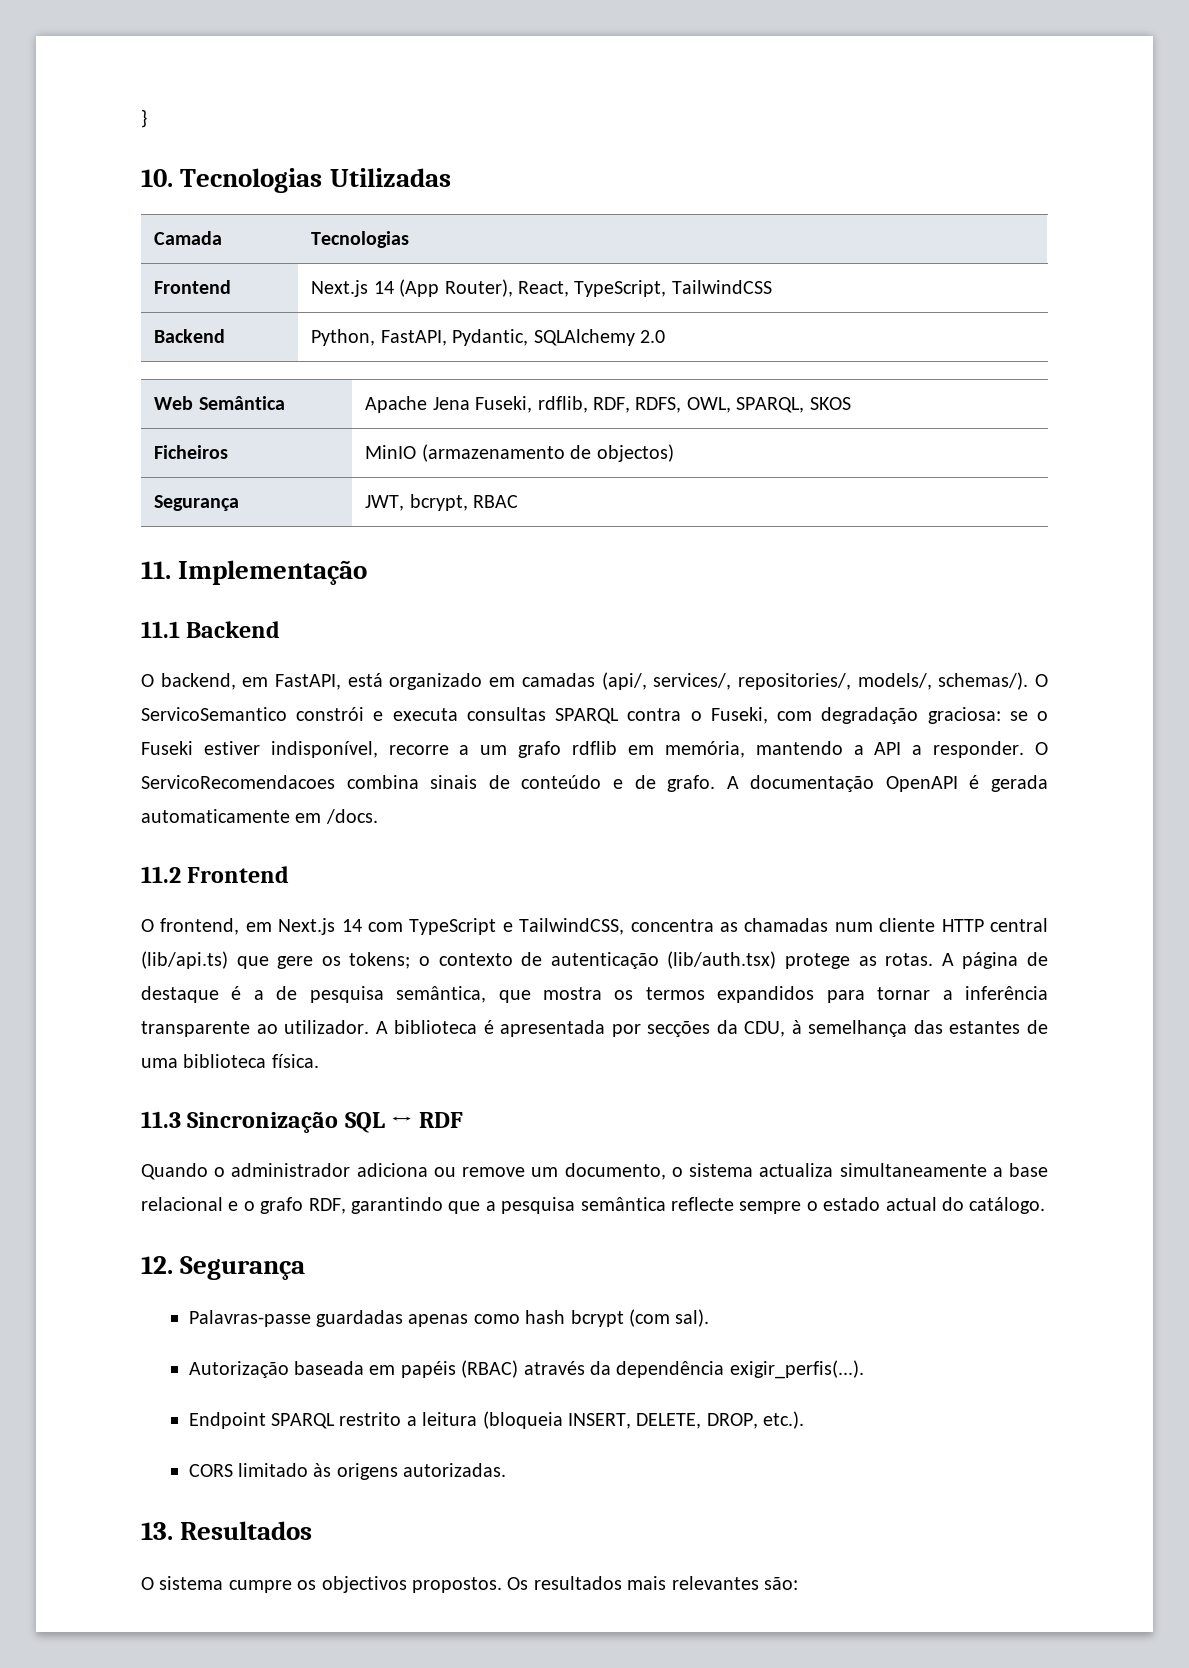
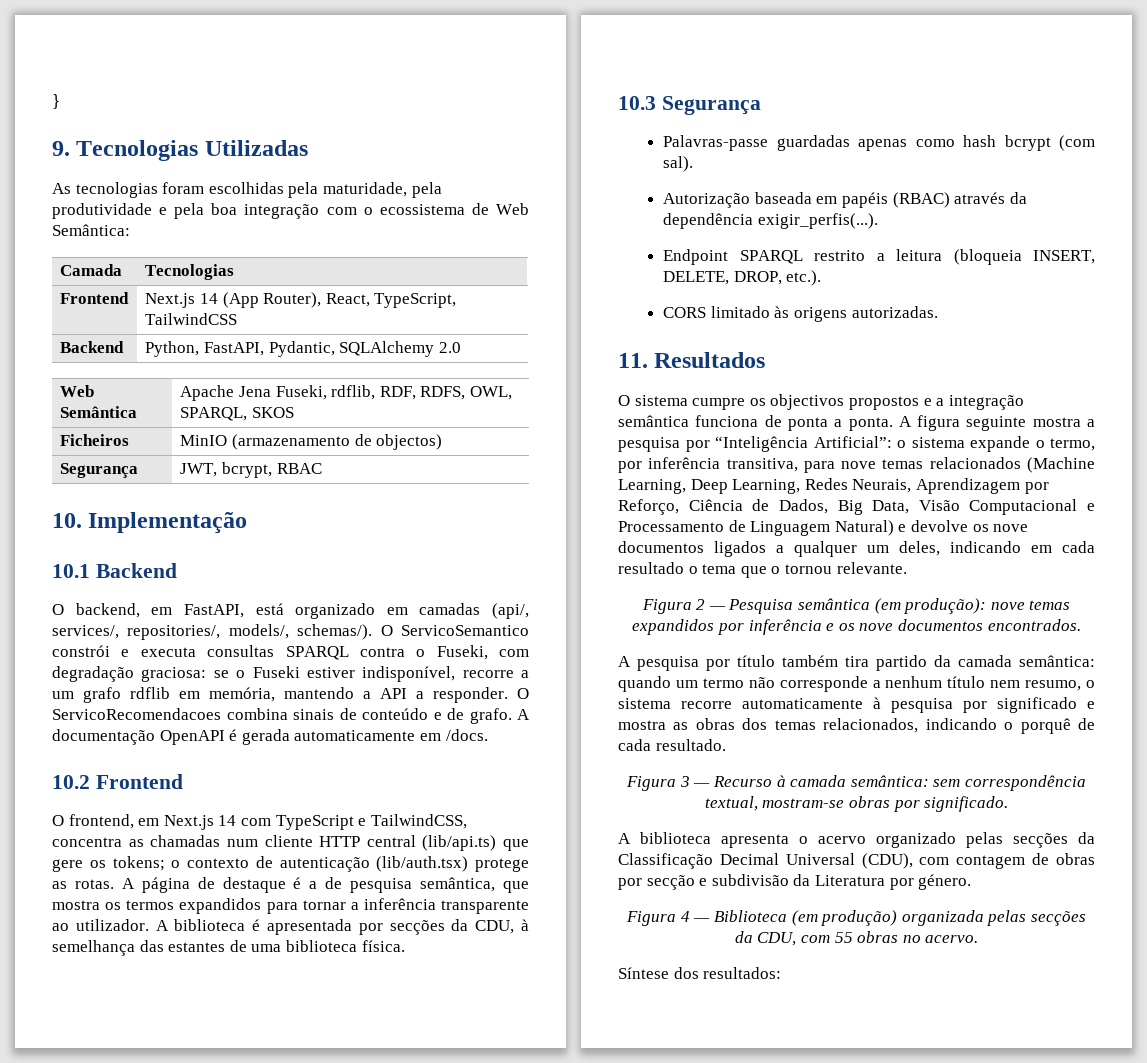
[141,169,173,187] 10. -> [52,141,70,156] 9.
(451, 177) none -> [52,182,442,198] [52,203,529,219] [52,224,130,236] // As tecnologias foram escolhidas pela maturidade, pela produtividade e pela boa integração com o ecossistema de Web Semântica:
[141,561,171,579] 11. -> [52,513,82,528] 10.
[141,621,180,638] 11.1 -> [52,564,90,578] 10.1
[141,866,181,883] 11.2 -> [52,775,90,789] 10.2
[141,1111,463,1133] [141,1163,1049,1180] [141,1197,1046,1214] [141,1256,173,1274] 11.3 Sincronização SQL ↔ RDF // Quando o administrador adiciona ou remove um documento, o sistema actualiza simultaneamente a base relacional e o grafo RDF, garantindo que a pesquisa semântica reflecte sempre o estado actual do catálogo. // 12. -> [618,96,656,110] 10.3
[141,1522,173,1540] 13. -> [618,353,648,368] 11.
[412,1576,798,1593] propostos. Os resultados mais relevantes são: -> [848,395,1024,410] [618,415,1095,431] [618,436,1095,452] [618,457,1095,473] [618,478,1049,494] [618,499,1095,515] [618,520,1029,536] [618,541,1095,557] [618,562,907,578] [641,598,1071,614] [632,619,1081,635] [618,655,1095,671] [618,676,1095,692] [618,697,1095,713] [618,718,1095,734] [618,739,726,751] [626,775,1086,791] [704,796,1009,812] [618,832,1095,848] [618,853,1095,869] [618,874,972,890] [626,910,1086,926] [734,931,979,946] [618,967,782,979] propostos e a integração semântica funciona de ponta a ponta. A figura seguinte mostra a pesquisa por “Inteligência Artificial”: o sistema expande o termo, por inferência transitiva, para nove temas relacionados (Machine Learning, Deep Learning, Redes Neurais, Aprendizagem por Reforço, Ciência de Dados, Big Data, Visão Computacional e Processamento de Linguagem Natural) e devolve os nove documentos ligados a qualquer um deles, indicando em cada resultado o tema que o tornou relevante. // Figura 2 — Pesquisa semântica (em produção): nove temas expandidos por inferência e os nove documentos encontrados. // A pesquisa por título também tira partido da camada semântica: quando um termo não corresponde a nenhum título nem resumo, o sistema recorre automaticamente à pesquisa por significado e mostra as obras dos temas relacionados, indicando o porquê de cada resultado. // Figura 3 — Recurso à camada semântica: sem correspondência textual, mostram-se obras por significado. // A biblioteca apresenta o acervo organizado pelas secções da Classificação Decimal Universal (CDU), com contagem de obras por secção e subdivisão da Literatura por género. // Figura 4 — Biblioteca (em produção) organizada pelas secções da CDU, com 55 obras no acervo. // Síntese dos resultados:

